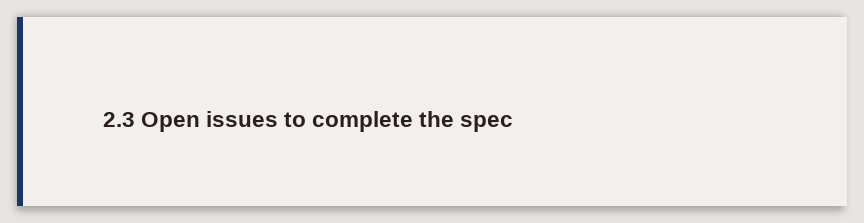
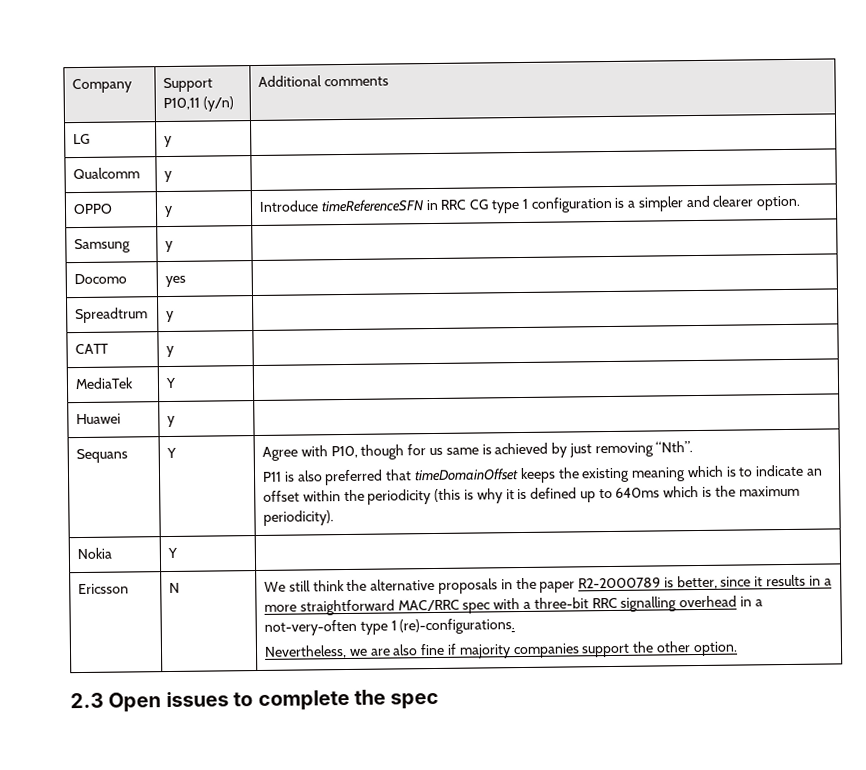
(103, 119) none -> [72,78,133,94] [163,77,214,93] [163,96,234,112] [258,75,389,87] [73,133,91,145] [164,135,173,148] [73,167,141,180] [164,170,173,183] [73,203,114,215] [164,205,174,218] [259,195,802,214] [74,238,132,254] [165,240,174,253] [74,273,128,285] [165,275,187,288] [75,307,149,324] [166,310,175,323] [75,343,110,355] [166,345,175,358] [75,377,135,390] [165,377,177,389] [76,413,122,425] [167,415,176,428] [76,448,129,464] [166,447,177,459] [262,441,694,461] [262,464,823,486] [263,485,800,505] [263,510,335,526] [77,547,113,560] [167,547,178,559] [78,583,130,595] [169,582,181,594] [264,574,832,594] [264,595,763,616] [264,618,516,636] [264,641,738,659] Company | Support P10,11 (y/n) | Additional comments // LG | y | // Qualcomm | y | // OPPO | y | Introduce timeReferenceSFN in RRC CG type 1 configuration is a simpler and clearer option. // Samsung | y | // Docomo | yes | // Spreadtrum | y | // CATT | y | // MediaTek | Y | // Huawei | y | // Sequans | Y | Agree with P10, though for us same is achieved by just removing “Nth”. // P11 is also preferred that timeDomainOffset keeps the existing meaning which is to indicate an offset within the periodicity (this is why it is defined up to 640ms which is the maximum periodicity). // Nokia | Y | // Ericsson | N | We still think the alternative proposals in the paper R2-2000789 is better, since it results in a more straightforward MAC/RRC spec with a three-bit RRC signalling overhead in a not-very-often type 1 (re)-configurations. // Nevertheless, we are also fine if majority companies support the other option. //

